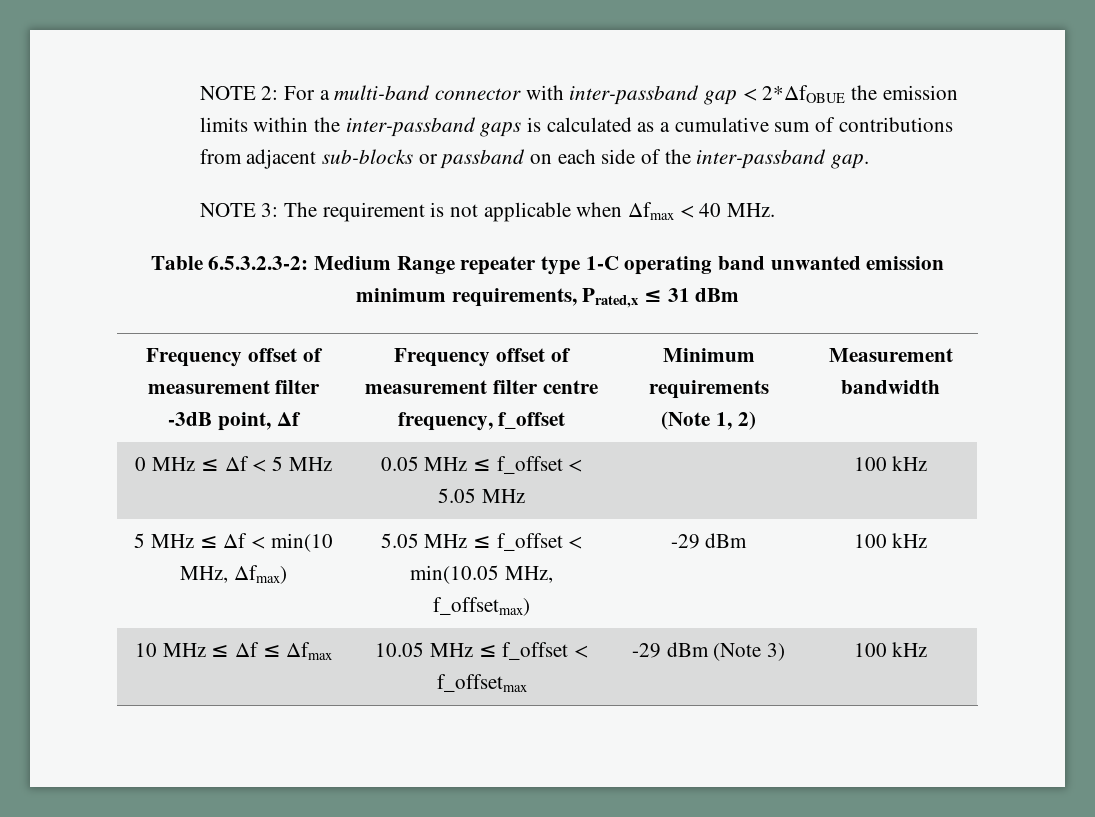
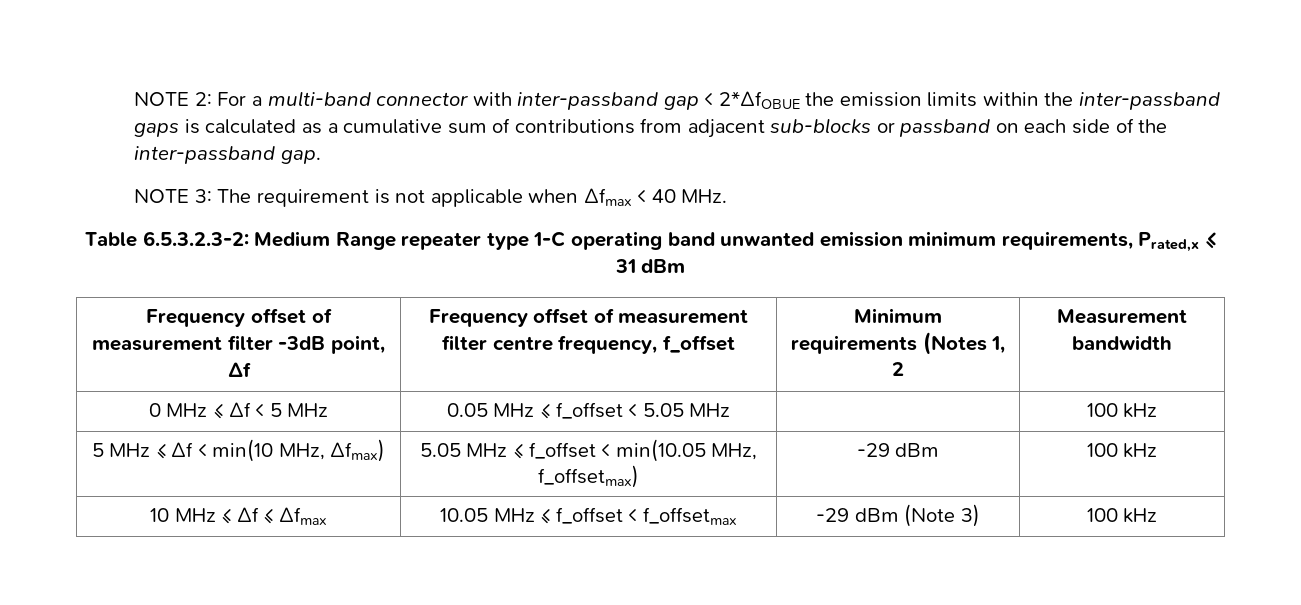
[661,411,756,430] (Note 1, 2) -> [922,332,1006,355] [892,362,904,376] (Notes 1, 2

